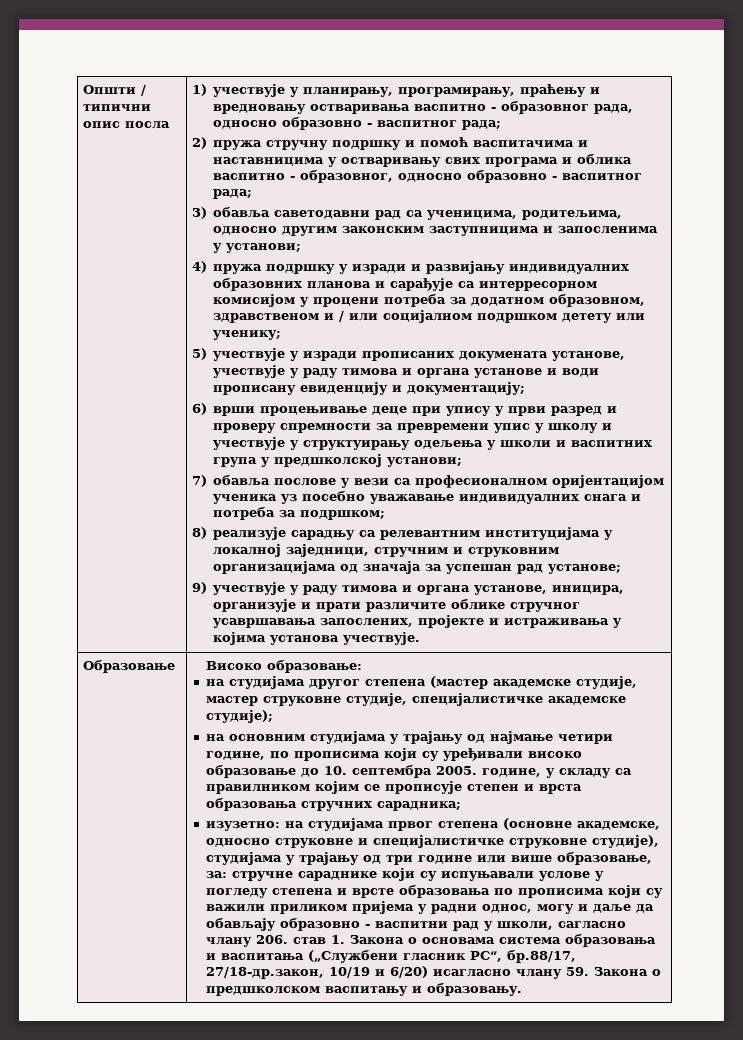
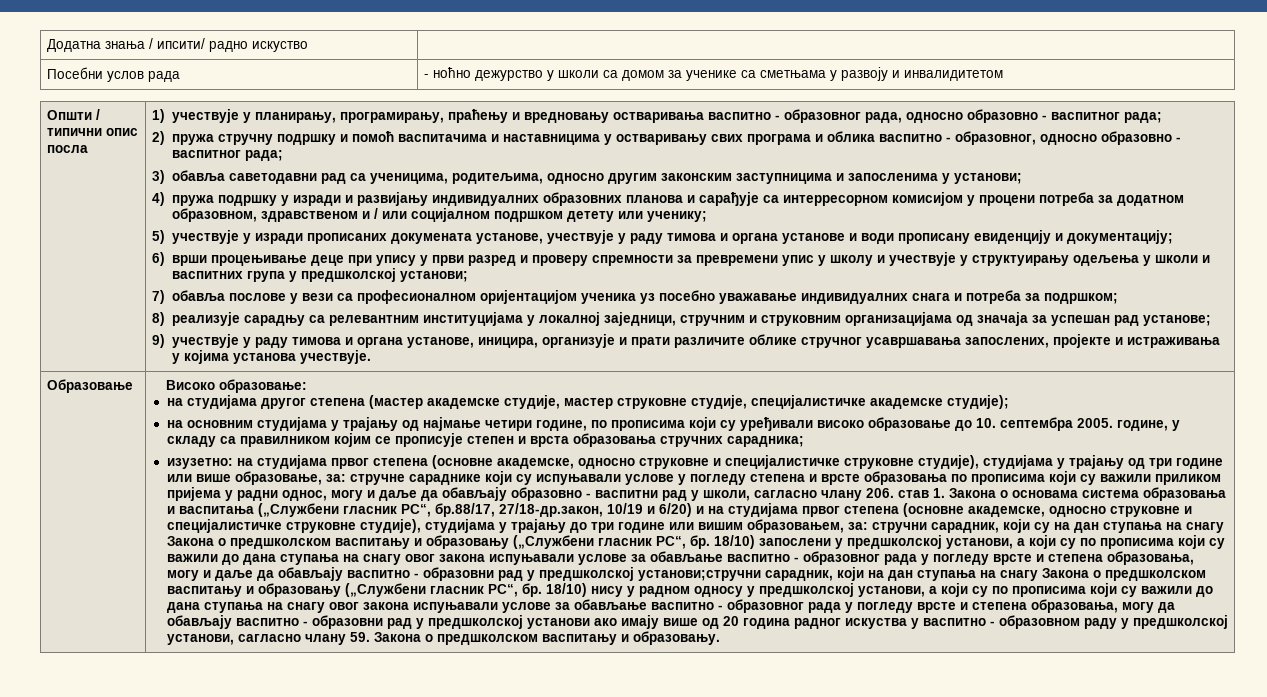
(82, 89) none -> [46,38,308,52] [46,67,180,82] [423,67,1003,81] Додатна знања / ипсити/ радно искуство | // Посебни услов рада | - ноћно дежурство у школи са домом за ученике са сметњама у развоју и инвалидитетом //
[432,969,511,977] исагласно -> [695,503,1192,517] [166,519,1224,533] [166,535,1225,549] [166,551,1194,565] [166,567,1206,581] [166,583,1213,597] [166,599,1175,613] [166,615,1228,629] [166,634,301,645] и на студијама првог степена (основне академске, односно струковне и специјалистичке струковне студије), студијама у трајању до три године или вишим образовањем, за: стручни сарадник, који су на дан ступања на снагу Закона о предшколском васпитању и образовању („Службени гласник РС“, бр. 18/10) запослени у предшколској установи, а који су по прописима који су важили до дана ступања на снагу овог закона испуњавали услове за обављање васпитно - образовног рада у погледу врсте и степена образовања, могу и даље да обављају васпитно - образовни рад у предшколској установи;стручни сарадник, који на дан ступања на снагу Закона о предшколском васпитању и образовању („Службени гласник РС“, бр. 18/10) нису у радном односу у предшколској установи, а који су по прописима који су важили до дана ступања на снагу овог закона испуњавали услове за обављање васпитно - образовног рада у погледу врсте и степена образовања, могу да обављају васпитно - образовни рад у предшколској установи ако имају више од 20 година радног искуства у васпитно - образовном раду у предшколској установи, сагласно

